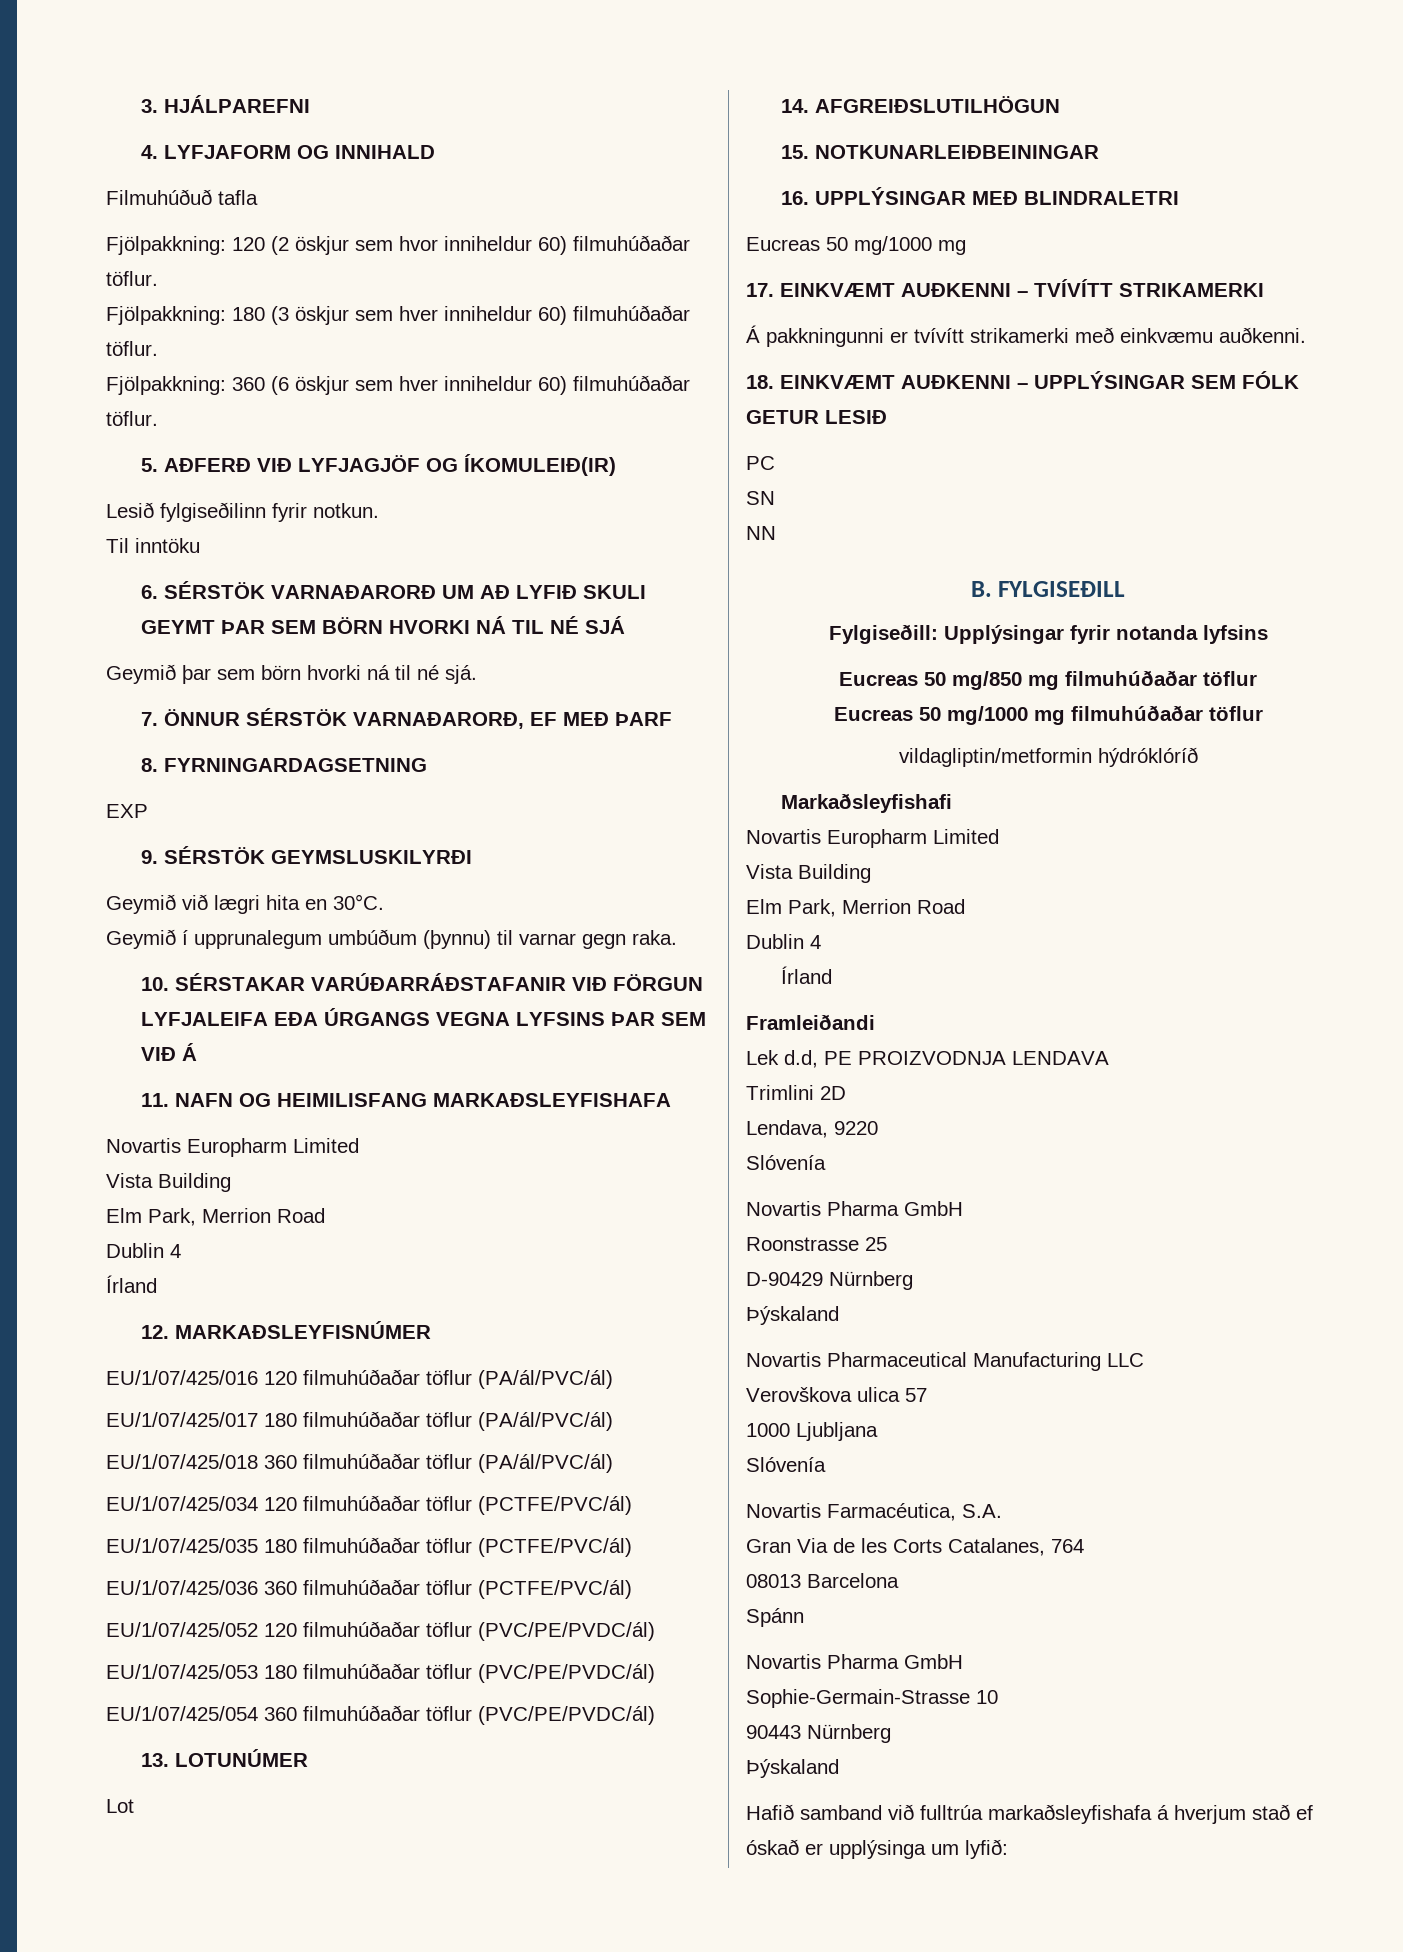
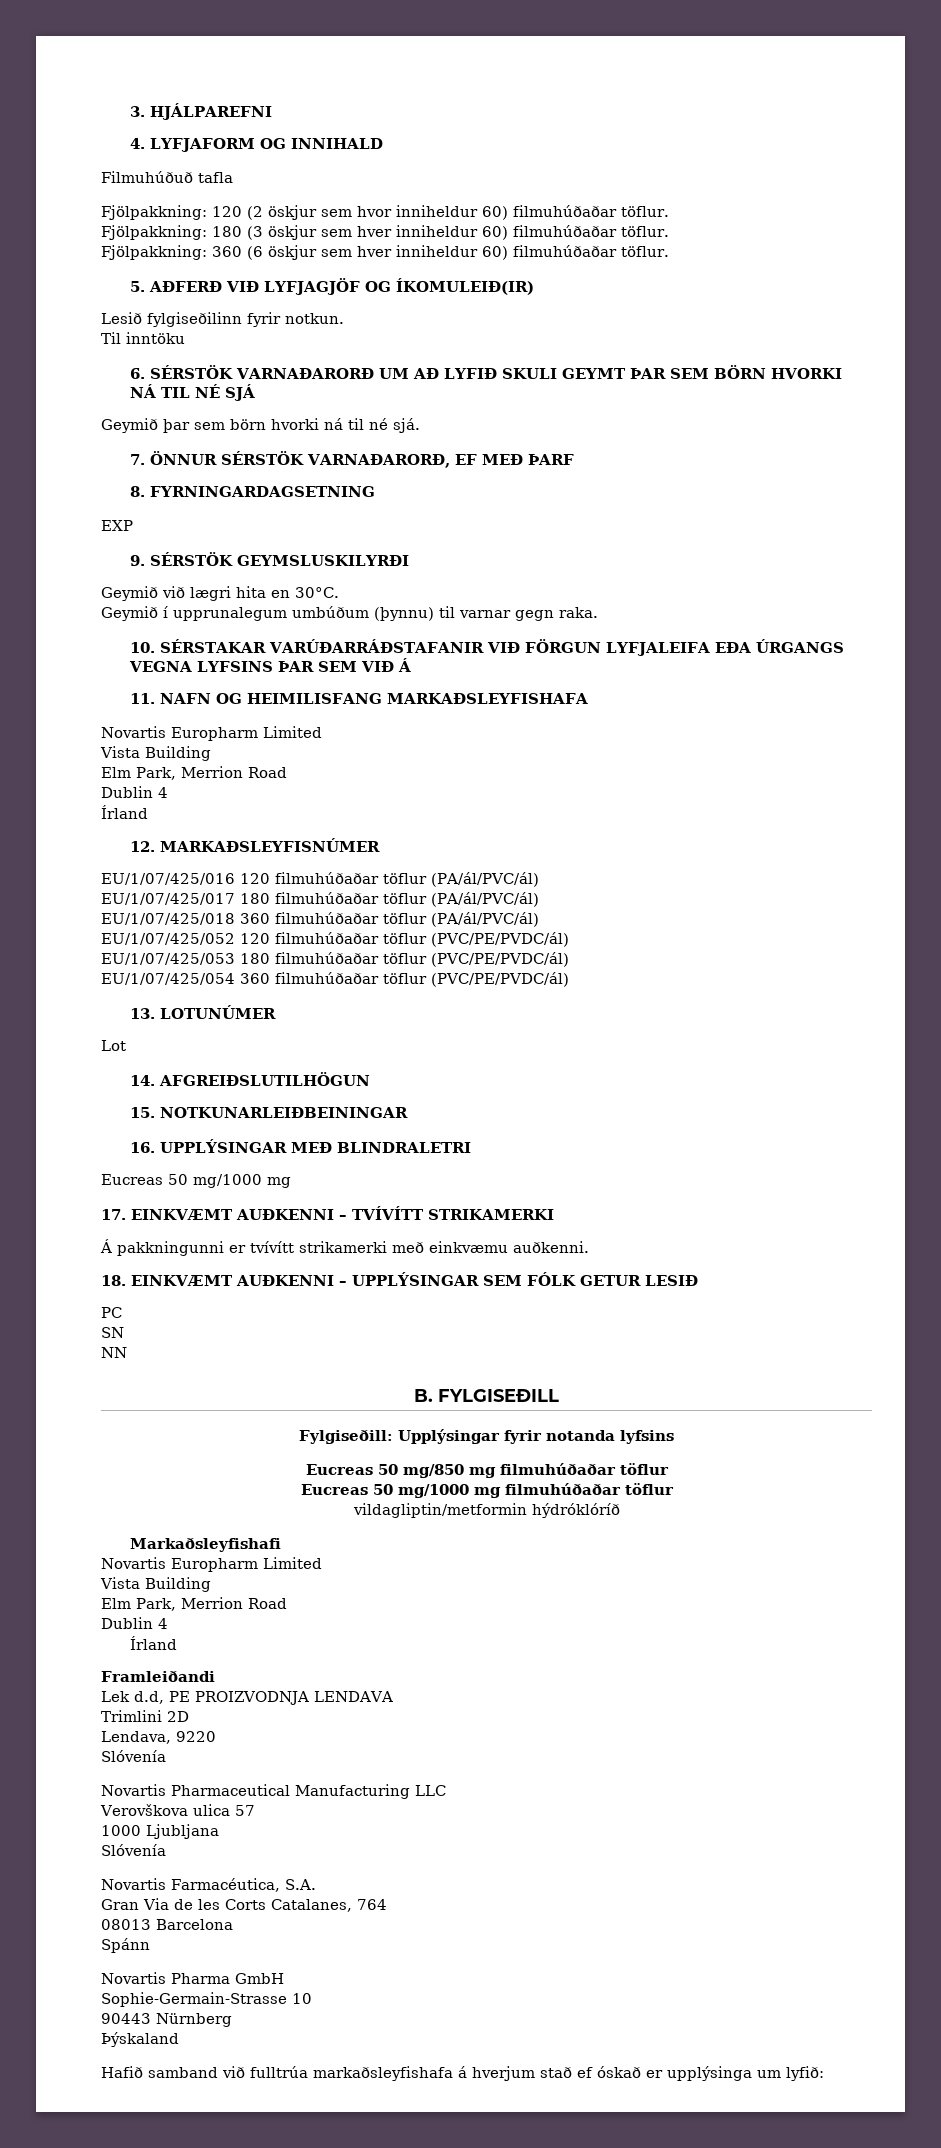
[106,1495,632,1515] [106,1537,632,1557] [106,1579,632,1599] // EU/1/07/425/034 120 filmuhúðaðar töflur (PCTFE/PVC/ál) // EU/1/07/425/035 180 filmuhúðaðar töflur (PCTFE/PVC/ál) // EU/1/07/425/036 360 filmuhúðaðar töflur (PCTFE/PVC/ál) -> (539, 919) none
[746,1201,963,1216] [746,1237,887,1251] [746,1271,913,1290] [746,1306,839,1325] // Novartis Pharma GmbH // Roonstrasse 25 // D-90429 Nürnberg // Þýskaland -> (166, 1756) none

